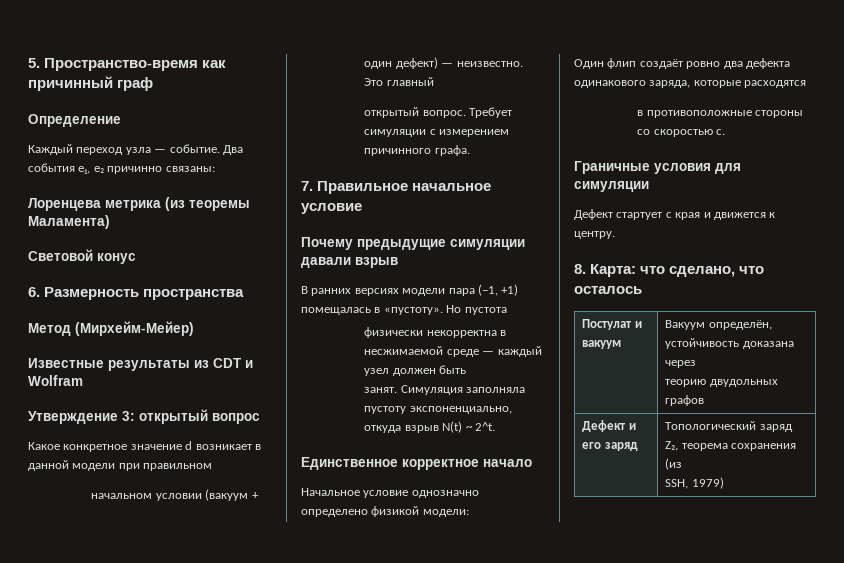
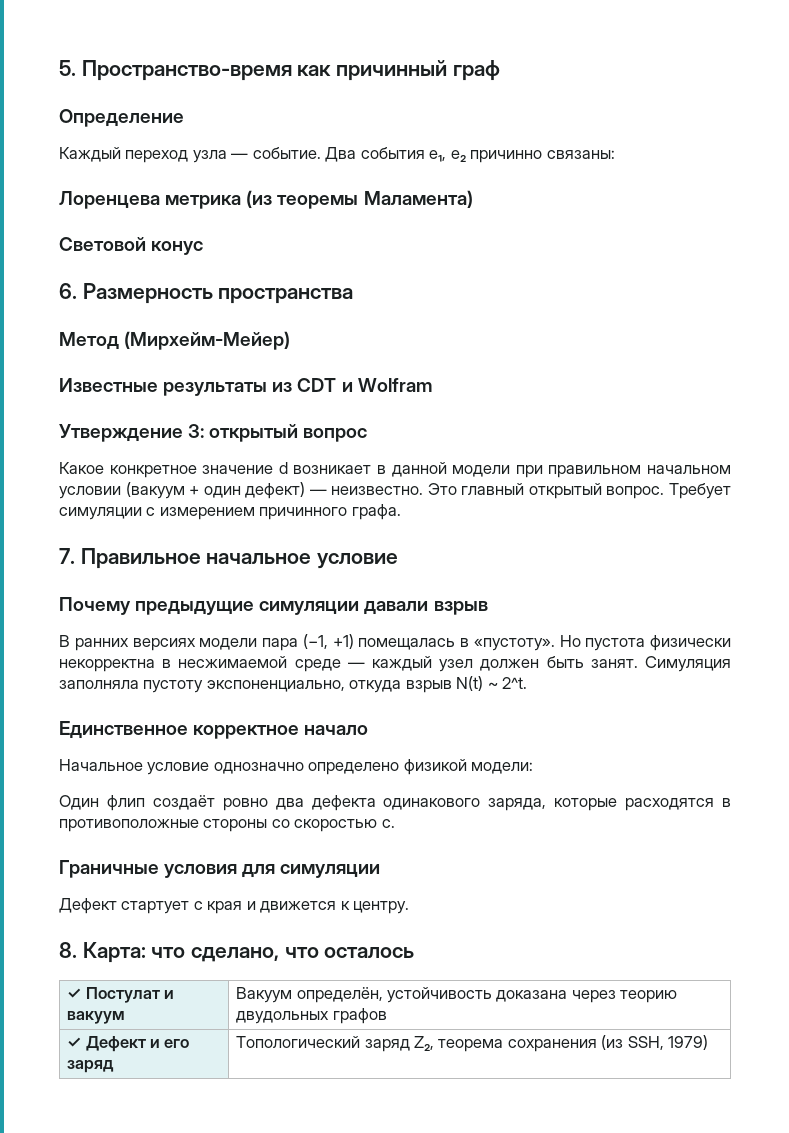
(213, 467) // -> (642, 471) none
(434, 81) // -> (525, 489) none
(507, 311) // -> (646, 644) none
(467, 369) // -> (584, 662) none
(807, 84) // -> (715, 804) none
(642, 290) none -> [67,988,82,999] ✓
(697, 364) // -> (616, 996) none
(705, 400) none -> [67,1037,82,1048] ✓
(683, 464) // -> (624, 1042) none

